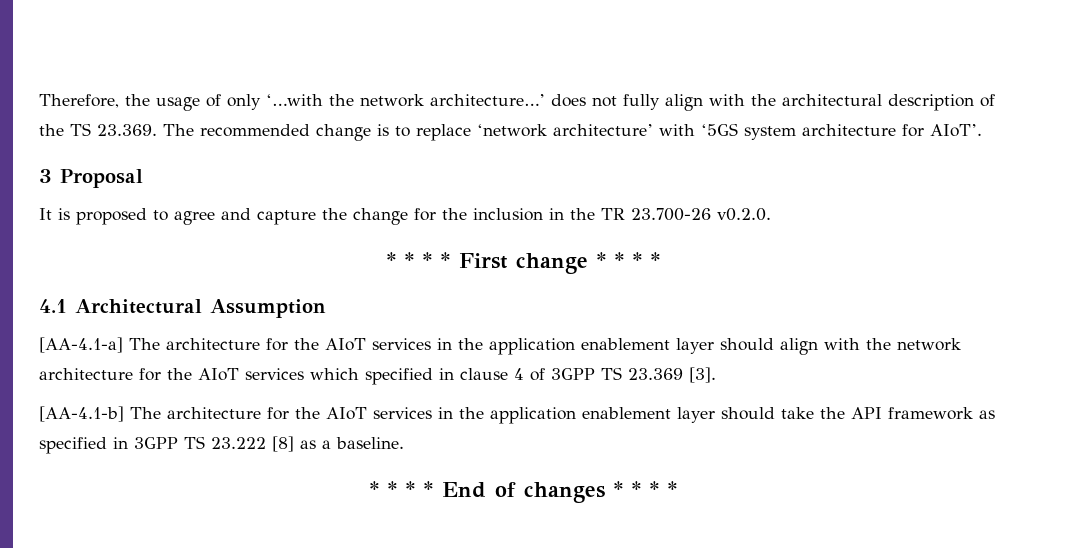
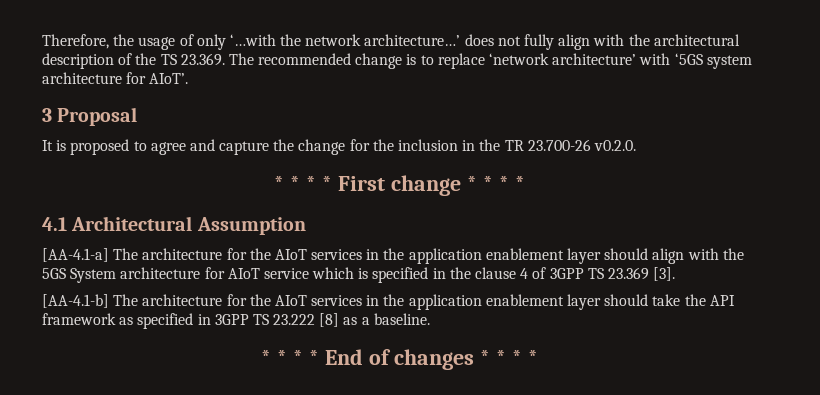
[897,338,961,351] [39,368,454,385] network architecture for the AIoT services which specified in -> [42,267,471,283] 5GS System architecture for AIoT service which is specified in the

